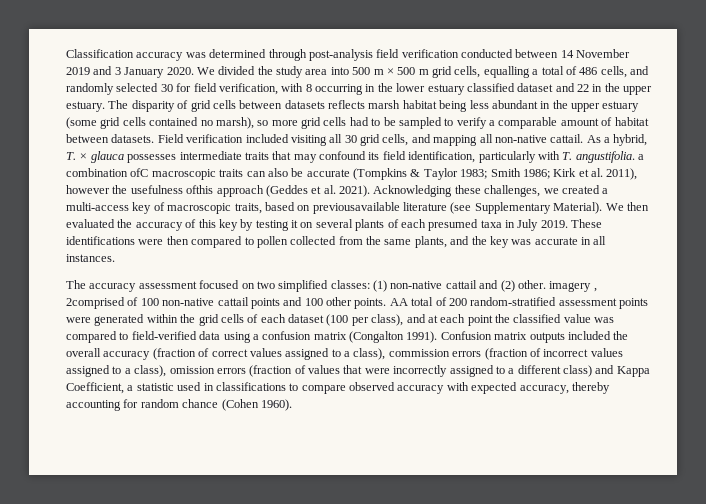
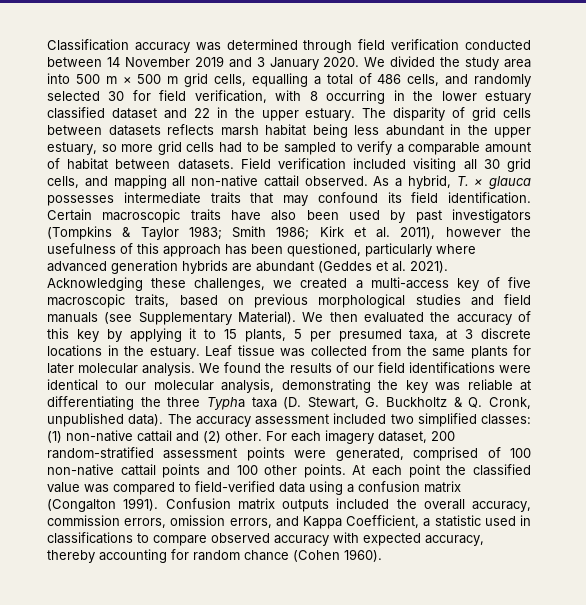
[308,49,373,61] post-analysis -> (353, 46) none
[602,101,640,112] [66,117,254,129] estuary (some grid cells contained no marsh), -> [47,142,97,155] estuary,
[550,134,584,143] cattail. -> [263,175,368,187] cattail observed.
[408,151,644,163] [66,168,350,180] identification, particularly with T. angustifolia. a combination ofC macroscopic traits can also be accurate -> [448,192,531,204] [47,209,531,223] identification. Certain macroscopic traits have also been used by past investigators
[186,185,264,197] ofthis approach -> [120,243,476,257] [47,260,314,274] of this approach has been questioned, particularly where advanced generation hybrids are abundant
(165, 206) none -> [507,277,531,288] five
[312,202,447,214] previousavailable literature -> [254,294,531,308] [47,312,98,323] previous morphological studies and field manuals
[255,219,603,231] [66,236,607,248] [66,254,115,262] testing it on several plants of each presumed taxa in July 2019. These identifications were then compared to pollen collected from the same plants, and the key was accurate in all instances. // -> [129,328,531,342] [47,345,531,359] [47,362,531,376] [47,379,531,393] [47,396,531,410] [47,413,164,427] applying it to 15 plants, 5 per presumed taxa, at 3 discrete locations in the estuary. Leaf tissue was collected from the same plants for later molecular analysis. We found the results of our field identifications were identical to our molecular analysis, demonstrating the key was reliable at differentiating the three Typha taxa (D. Stewart, G. Buckholtz & Q. Cronk, unpublished data).
[199,280,255,289] focused on -> [333,413,387,424] included
[549,281,597,292] [66,297,125,309] imagery , 2comprised -> [266,430,455,444] [47,447,479,461] For each imagery dataset, 200 random-stratified assessment points were generated, comprised
[389,297,648,309] [66,314,438,326] AA total of 200 random-stratified assessment points were generated within the grid cells of each dataset (100 per class), and at -> [352,465,366,475] At
[103,348,623,360] [66,365,592,377] accuracy (fraction of correct values assigned to a class), commission errors (fraction of incorrect values assigned to a class), omission errors (fraction of values that were incorrectly assigned to a different class) -> [472,501,531,512] [47,515,272,528] accuracy, commission errors, omission errors,

